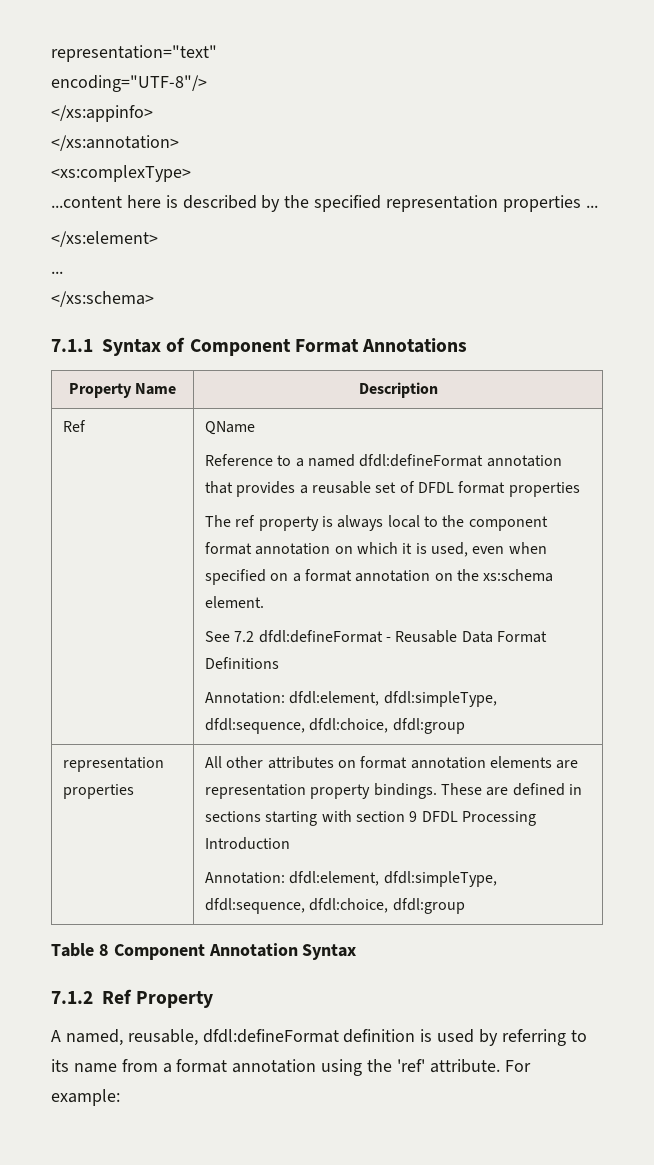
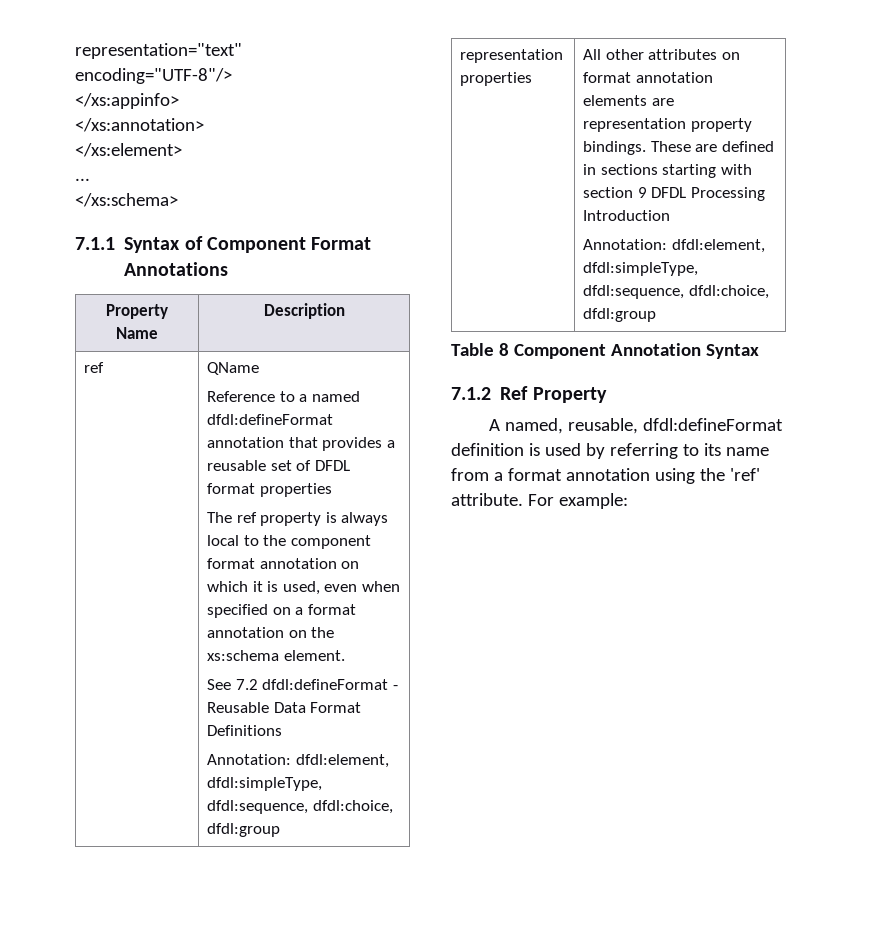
[51,165,191,182] [51,195,598,212] // <xs:complexType> // ...content here is described by the specified representation properties ... -> (204, 125) none
[63,420,87,432] Ref -> [84,362,105,373] ref

